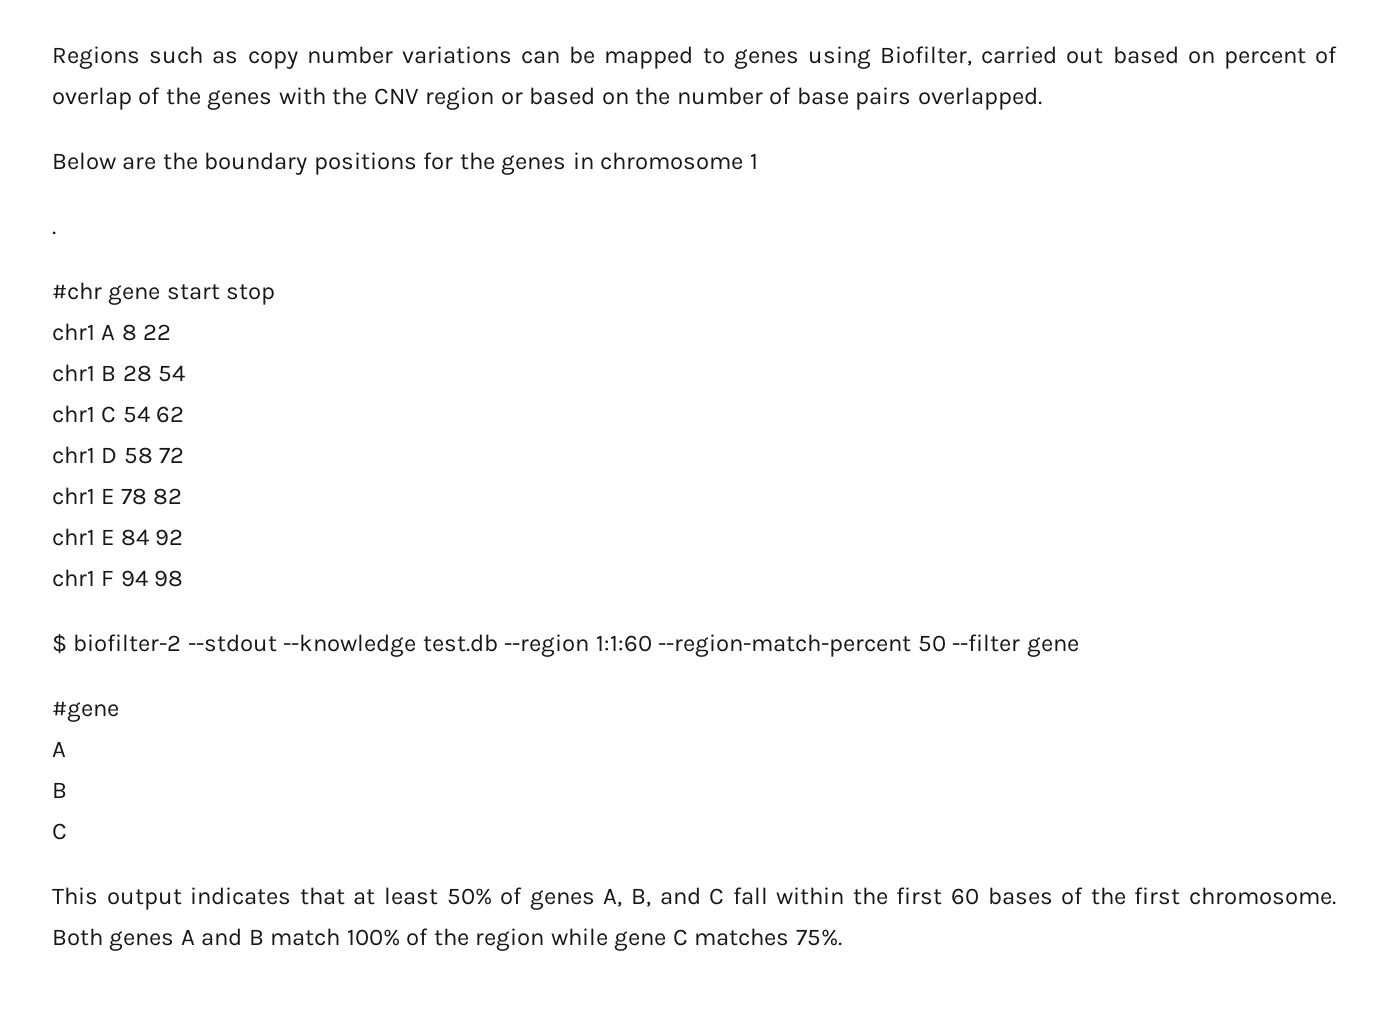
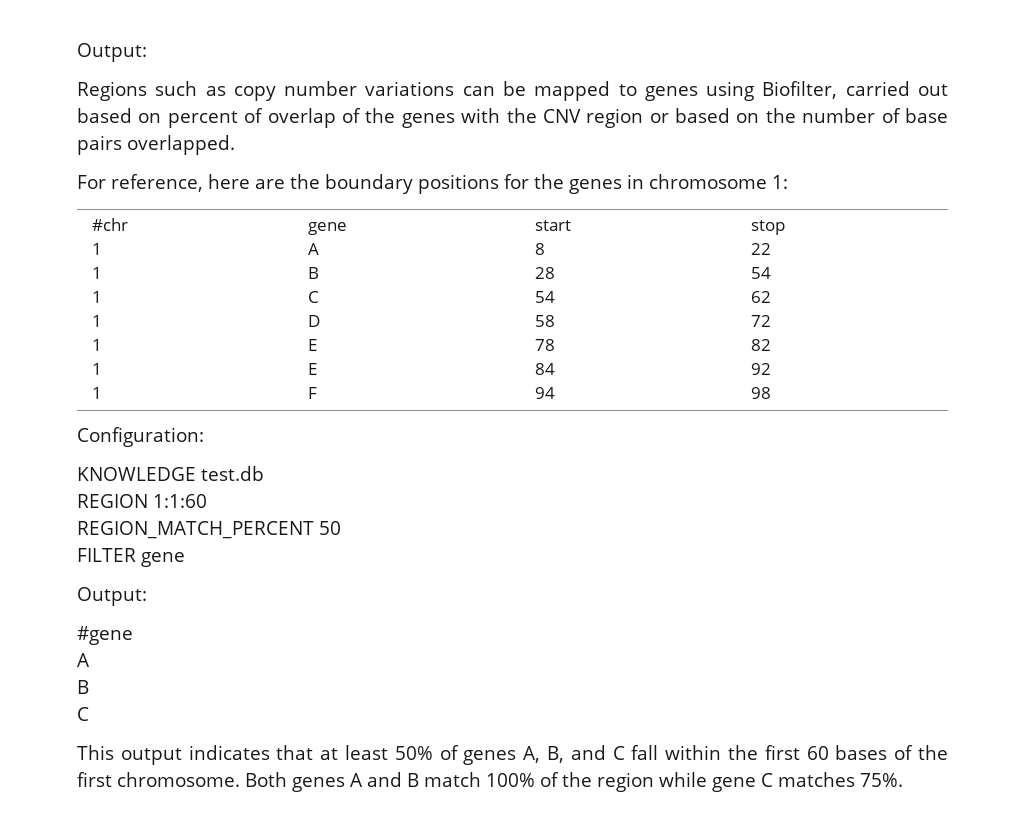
(52, 57) none -> [77,43,147,62] Output: //
[52,152,116,170] Below -> [77,174,250,192] For reference, here
[749,153,758,169] [52,231,56,235] [52,282,276,305] [52,323,172,341] [52,364,186,382] [52,405,185,423] [52,446,185,464] [52,487,183,505] [52,528,184,546] [52,569,184,587] [52,633,417,657] 1 // . // #chr gene start stop // chr1 A 8 22 // chr1 B 28 54 // chr1 C 54 62 // chr1 D 58 72 // chr1 E 78 82 // chr1 E 84 92 // chr1 F 94 98 // $ biofilter-2 --stdout --knowledge -> [772,175,788,189] [91,218,128,231] [91,243,102,255] [91,267,102,279] [91,291,102,303] [91,315,102,327] [91,339,102,351] [91,363,102,375] [91,387,102,399] [307,222,347,235] [307,243,319,255] [307,267,319,279] [307,291,319,303] [307,315,320,327] [307,339,317,351] [307,363,317,375] [307,387,317,399] [534,220,571,231] [534,243,545,255] [534,267,555,279] [534,291,555,303] [534,315,555,327] [534,339,555,351] [534,363,555,375] [534,387,555,399] [750,220,785,235] [750,243,771,255] [750,267,771,279] [750,291,771,303] [750,315,771,327] [750,339,771,351] [750,363,771,375] [750,387,771,399] [77,427,204,447] [77,467,196,481] 1: // #chr // 1 // 1 // 1 // 1 // 1 // 1 // 1 | gene // A // B // C // D // E // E // F | start // 8 // 28 // 54 // 58 // 78 // 84 // 94 | stop // 22 // 54 // 62 // 72 // 82 // 92 // 98 // Configuration: // KNOWLEDGE
[504,634,590,657] --region -> [77,494,148,508] // REGION
[658,634,912,657] --region-match-percent -> [77,521,314,539] // REGION_MATCH_PERCENT
[952,634,1079,657] --filter gene -> [77,548,185,567] [77,587,147,606] // FILTER gene // Output:

